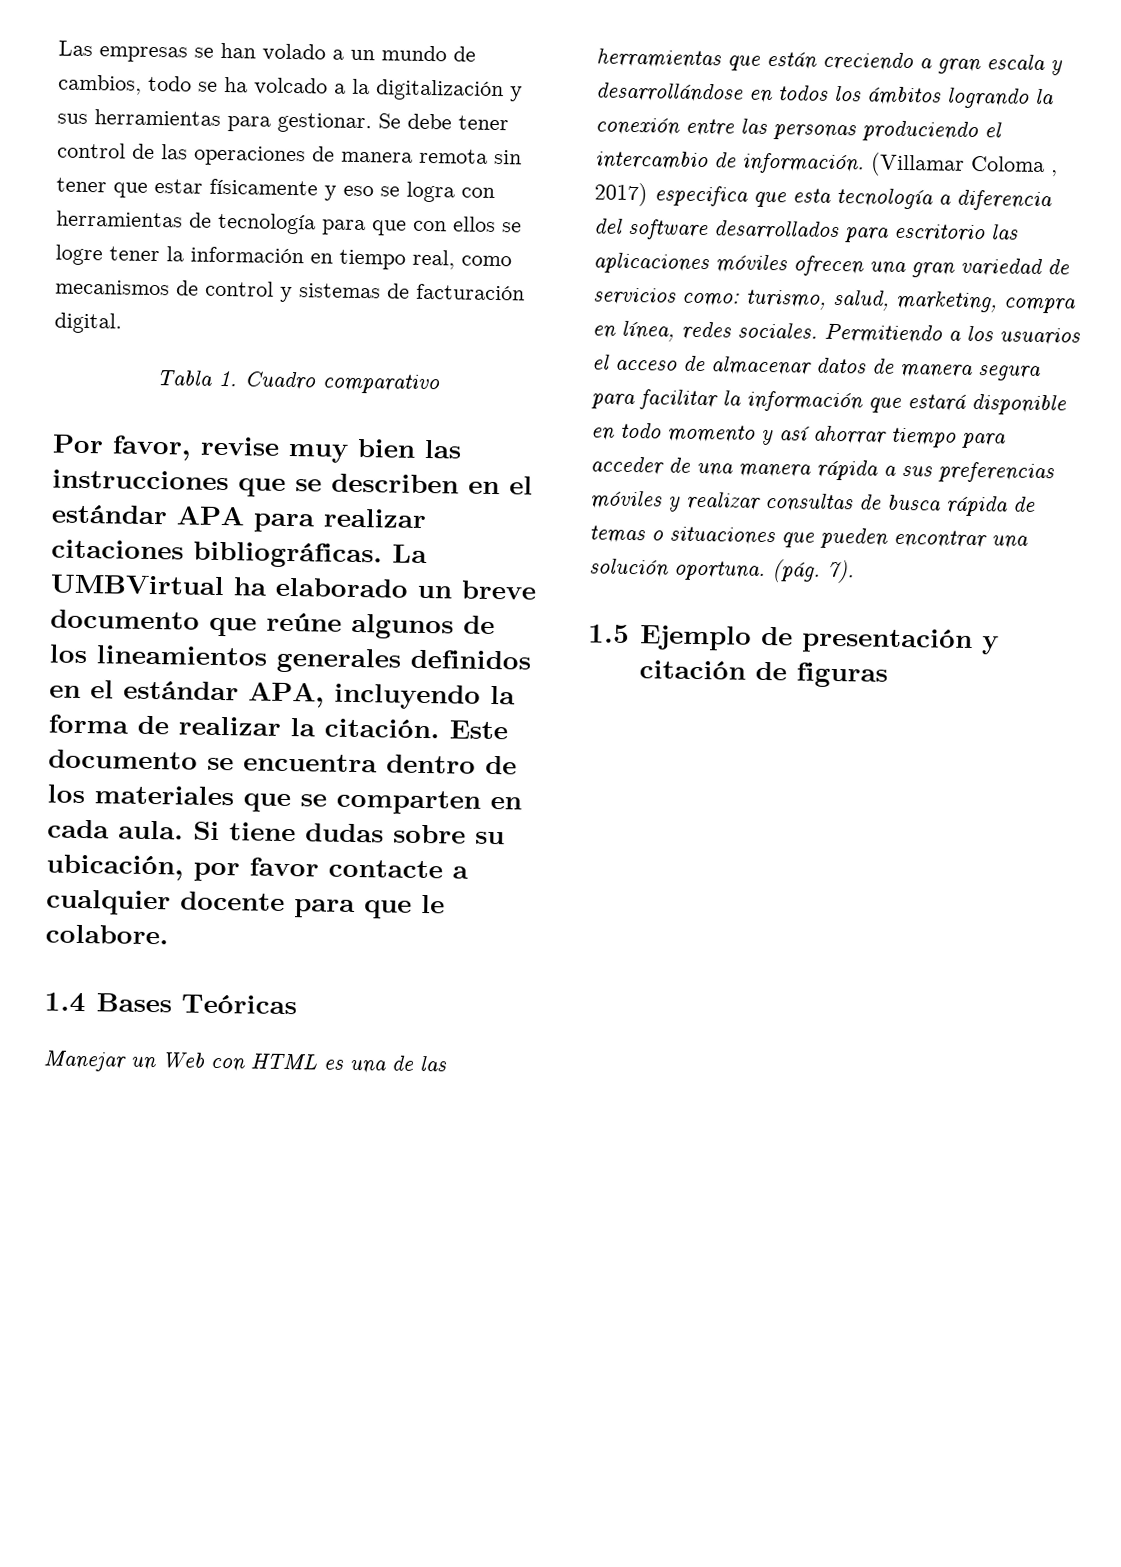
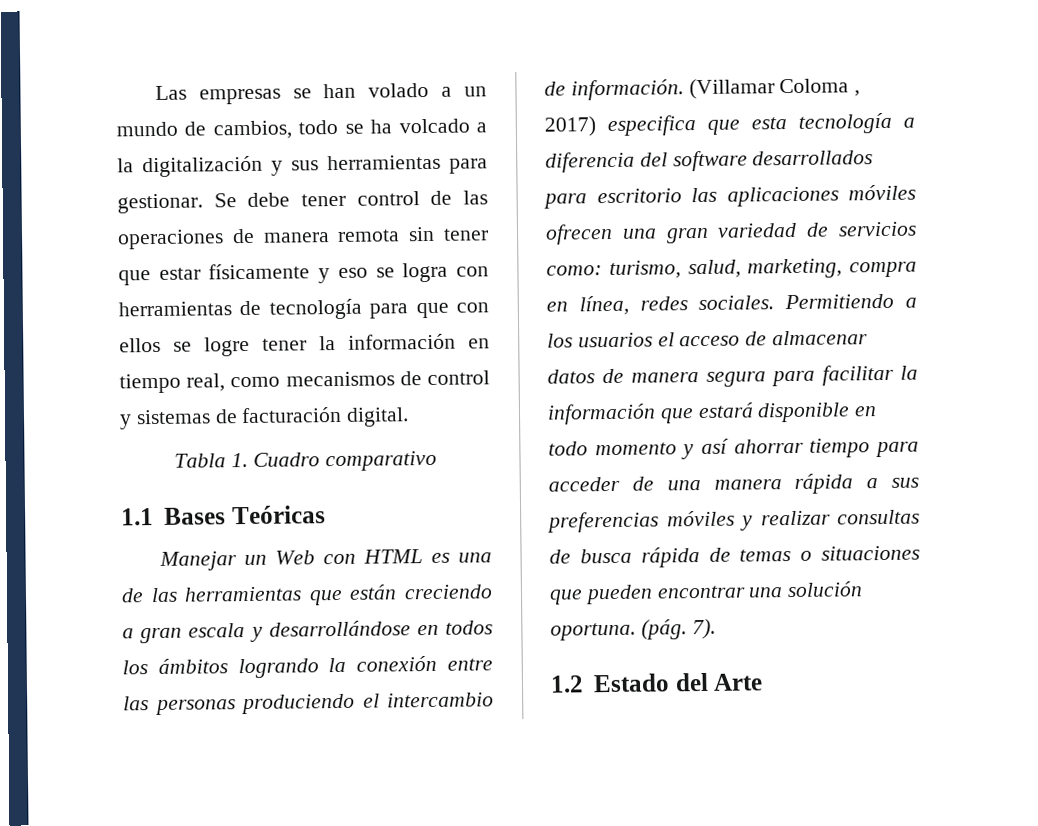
[52,434,462,463] [52,469,533,497] [51,504,426,533] [51,539,428,569] [50,574,536,600] [50,609,495,640] [49,644,531,674] [49,680,516,710] [48,714,508,740] [48,749,517,775] [47,784,522,815] [47,819,505,845] [46,854,469,882] [46,889,445,919] [45,924,169,945] [44,992,86,1013] Por favor, revise muy bien las instrucciones que se describen en el estándar APA para realizar citaciones bibliográficas. La UMBVirtual ha elaborado un breve documento que reúne algunos de los lineamientos generales definidos en el estándar APA, incluyendo la forma de realizar la citación. Este documento se encuentra dentro de los materiales que se comparten en cada aula. Si tiene dudas sobre su ubicación, por favor contacte a cualquier docente para que le colabore. // 1.4 -> [121,508,154,526] 1.1
[588,624,999,655] [638,660,888,688] 1.5 Ejemplo de presentación y citación de figuras -> [550,672,764,693] 1.2 Estado del Arte

